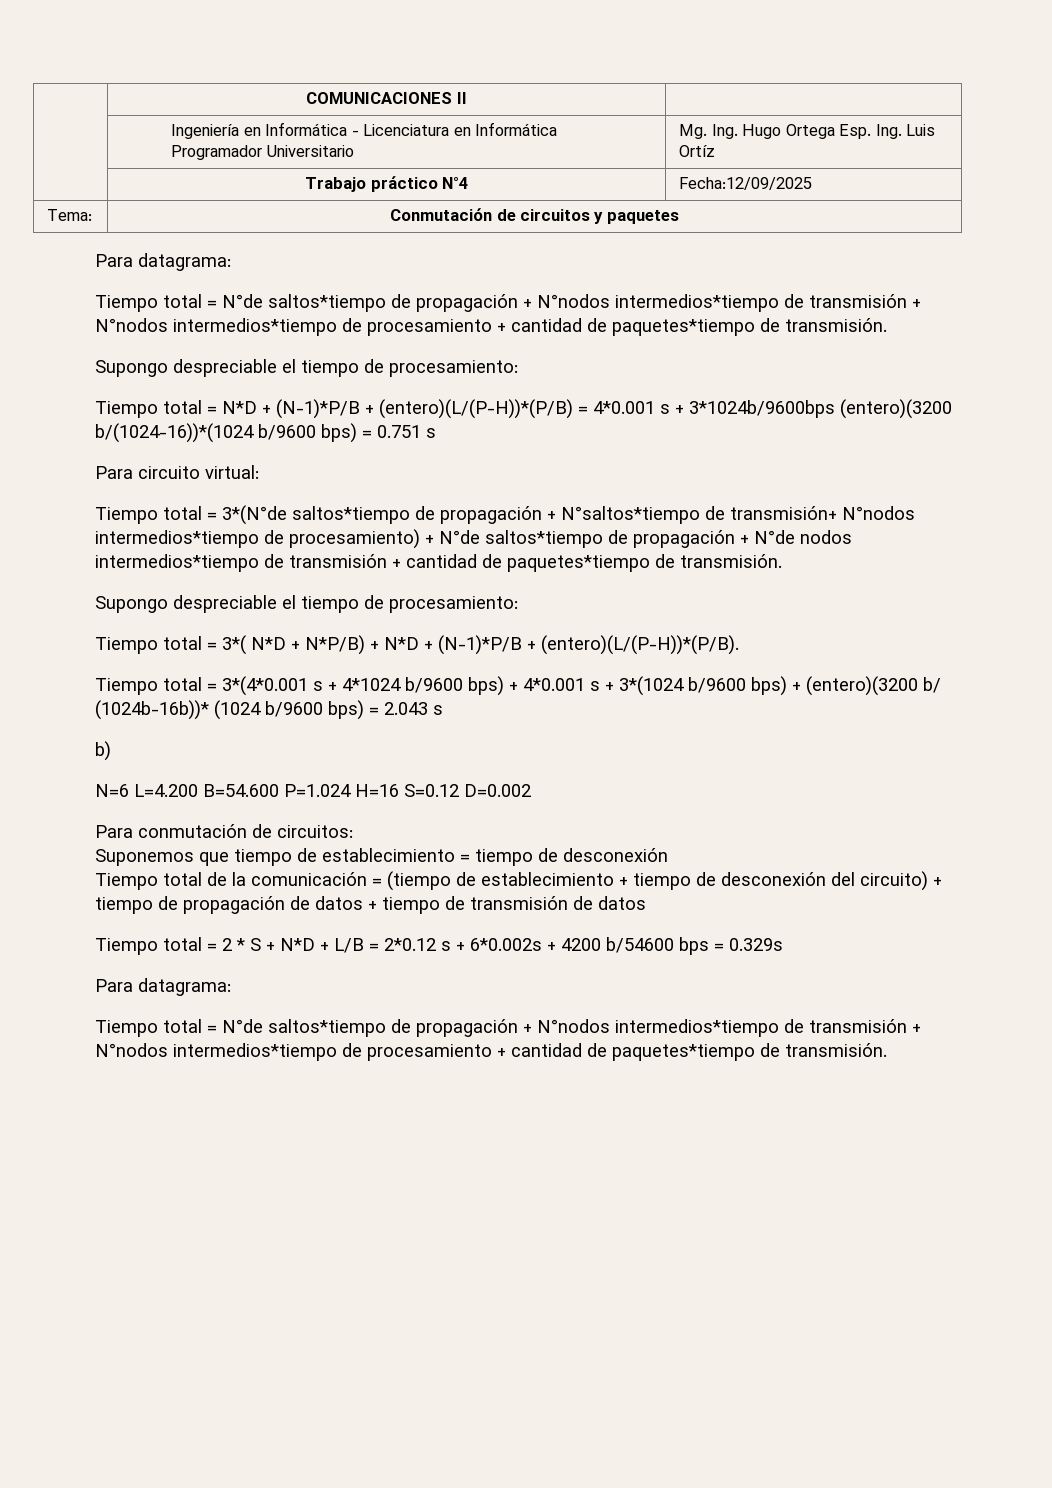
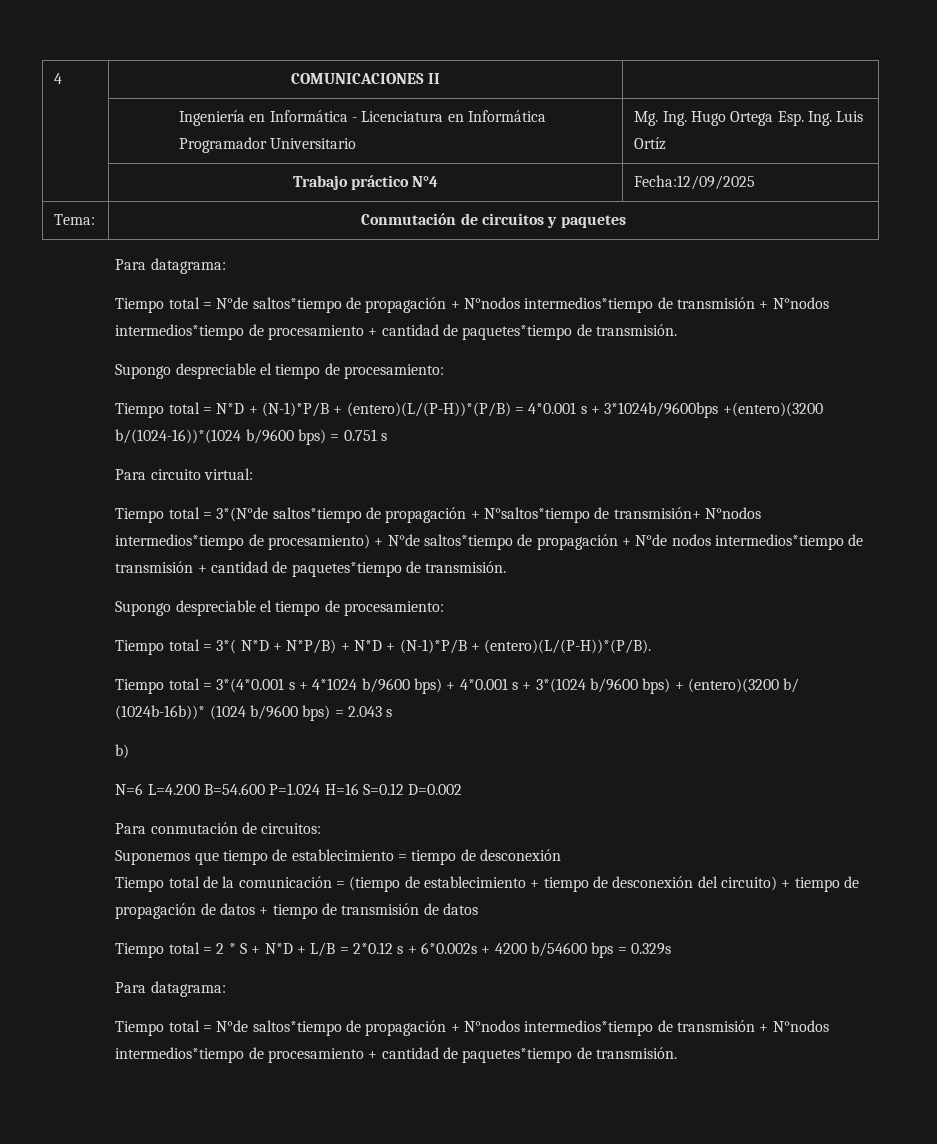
(306, 98) none -> [54,73,63,84] 4
[840,399,953,419] (entero)(3200 -> [722,402,823,417] +(entero)(3200

